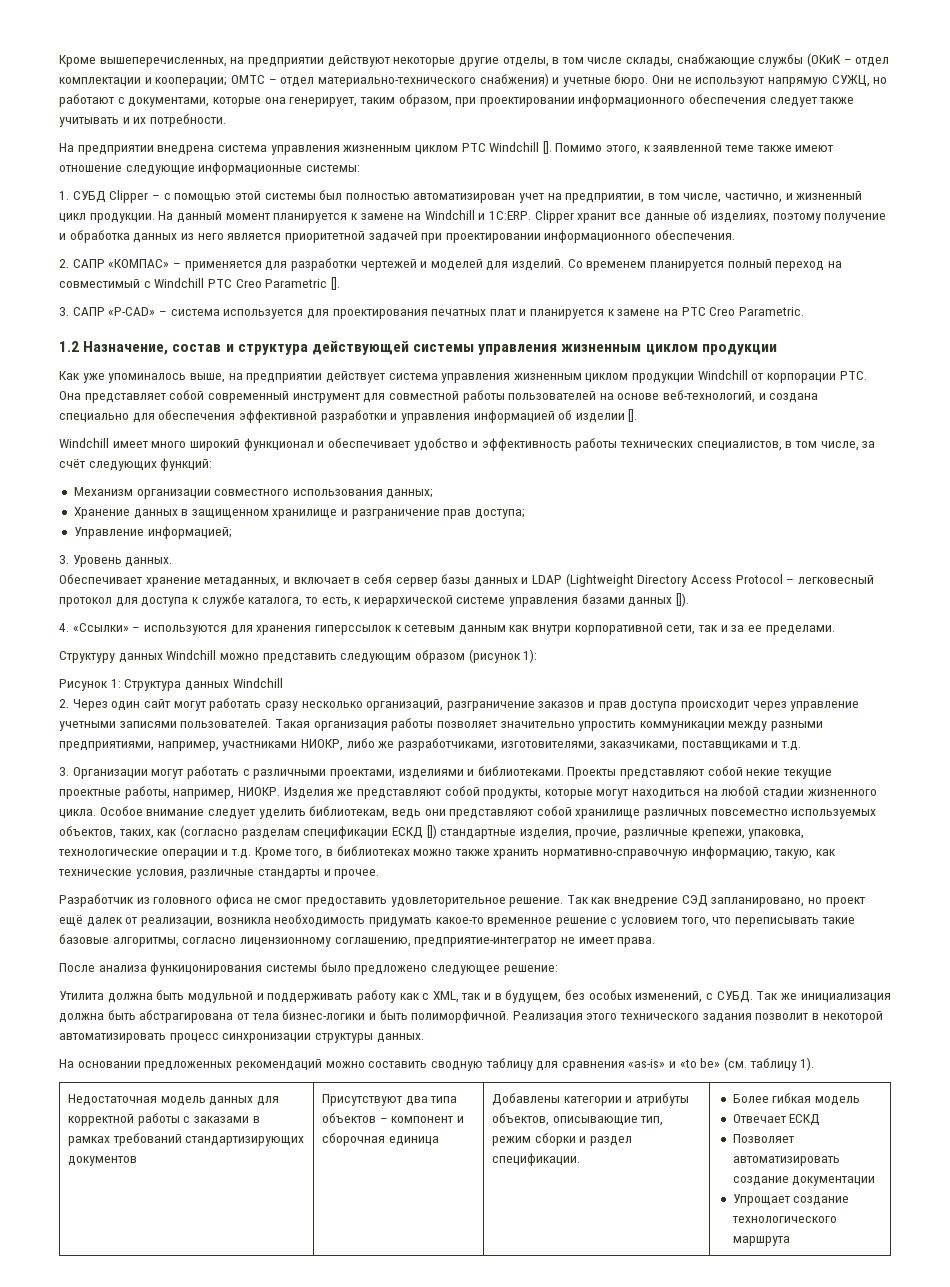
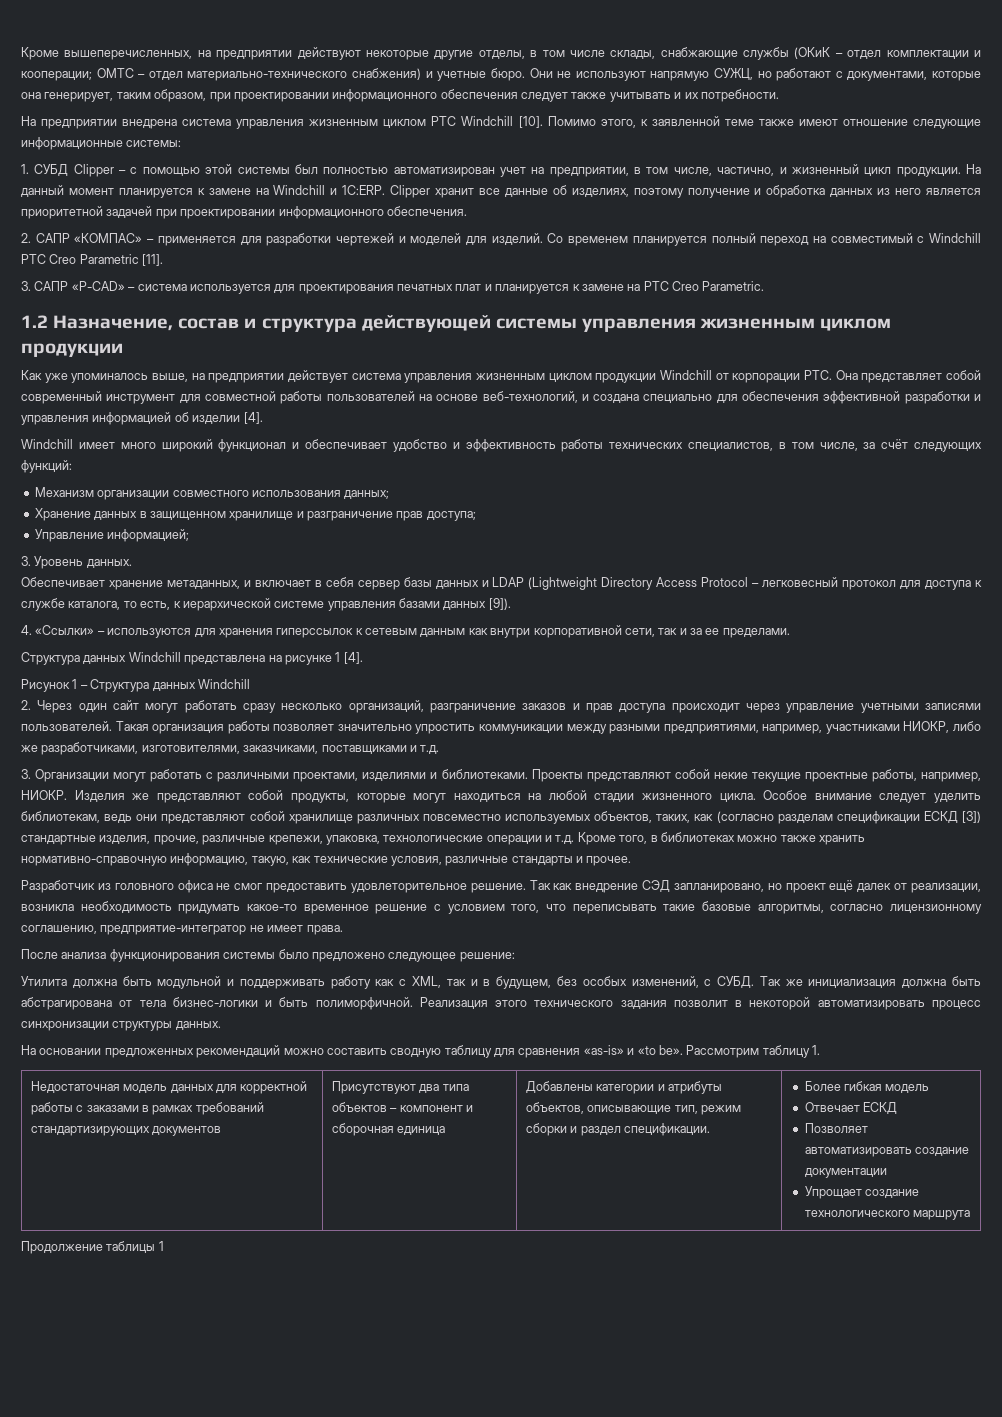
[542,141,552,154] []. -> [518,116,543,128] [10].
[330,277,340,290] []. -> [142,254,164,266] [11].
[628,409,638,422] []. -> [243,412,263,424] [4].
[676,593,690,607] []). -> [488,598,511,610] [9]).
[59,649,538,663] Структуру данных Windchill можно представить следующим образом (рисунок 1): -> [21,652,363,665] Структура данных Windchill представлена на рисунке 1 [4].
[110,679,121,688] 1: -> [72,679,88,689] 1 –
[426,825,437,839] []) -> [962,811,981,823] [3])
[150,962,263,975] функицонирования -> [109,949,220,962] функционирования
[700,1057,815,1071] be» (см. таблицу 1). -> [658,1045,820,1058] be». Рассмотрим таблицу 1.
(790, 1241) none -> [21,1241,164,1254] // Продолжение таблицы 1

